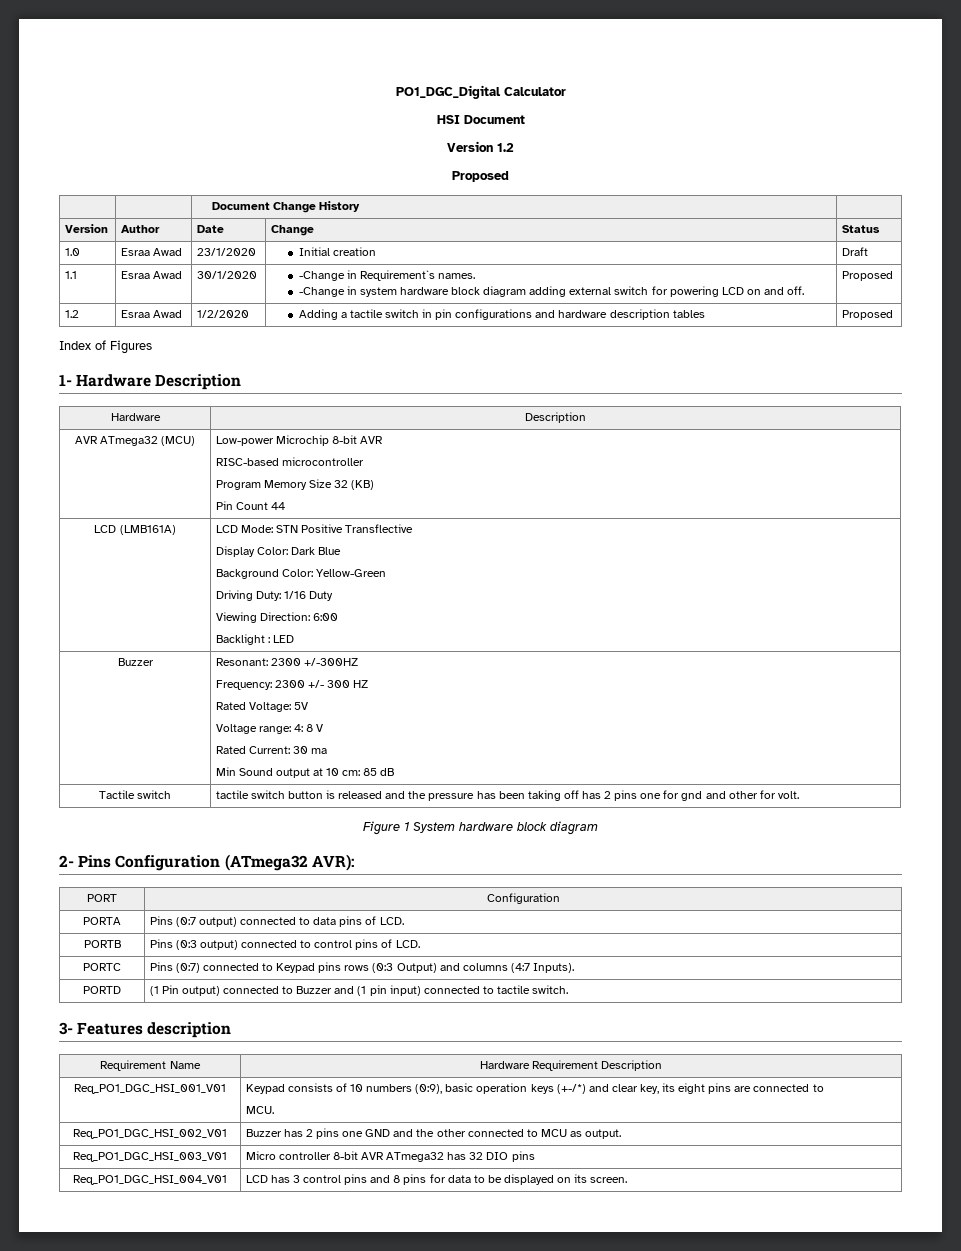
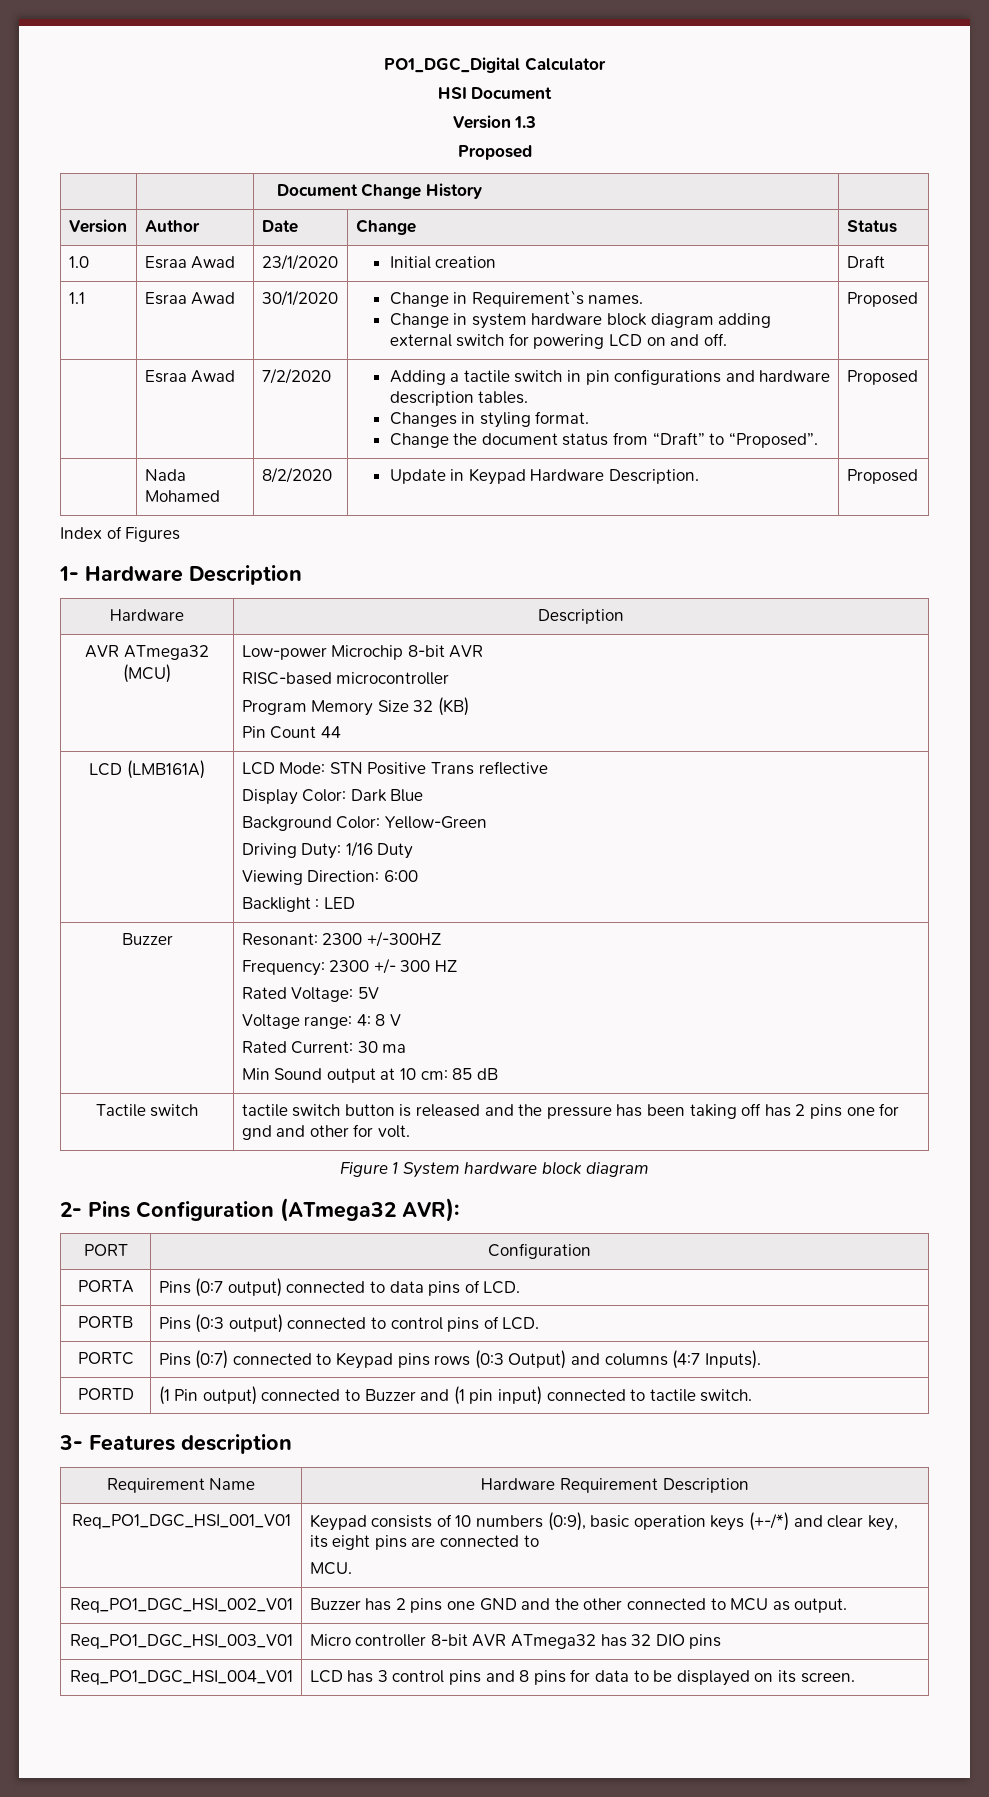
[497,143,514,152] 1.2 -> [514,116,537,128] 1.3
[298,271,345,281] -Change -> [389,292,449,307] Change
[298,287,345,297] -Change -> [389,313,449,328] Change
[64,310,79,318] [120,310,182,318] [196,310,249,318] 1.2 | Esraa Awad | 1/2/2020 -> [144,370,236,383] [261,368,331,384] | Esraa Awad | 7/2/2020
[672,310,705,318] tables -> [478,391,529,404] [389,411,590,428] [389,432,818,448] [846,370,918,385] [144,469,186,481] [144,490,220,502] [261,467,332,483] [389,468,699,485] tables. // Changes in styling format. // Change the document status from “Draft” to “Proposed”. | Proposed // | Nada Mohamed | 8/2/2020 | Update in Keypad Hardware Description.
[345,524,414,533] Transflective -> [431,761,548,775] Trans reflective

